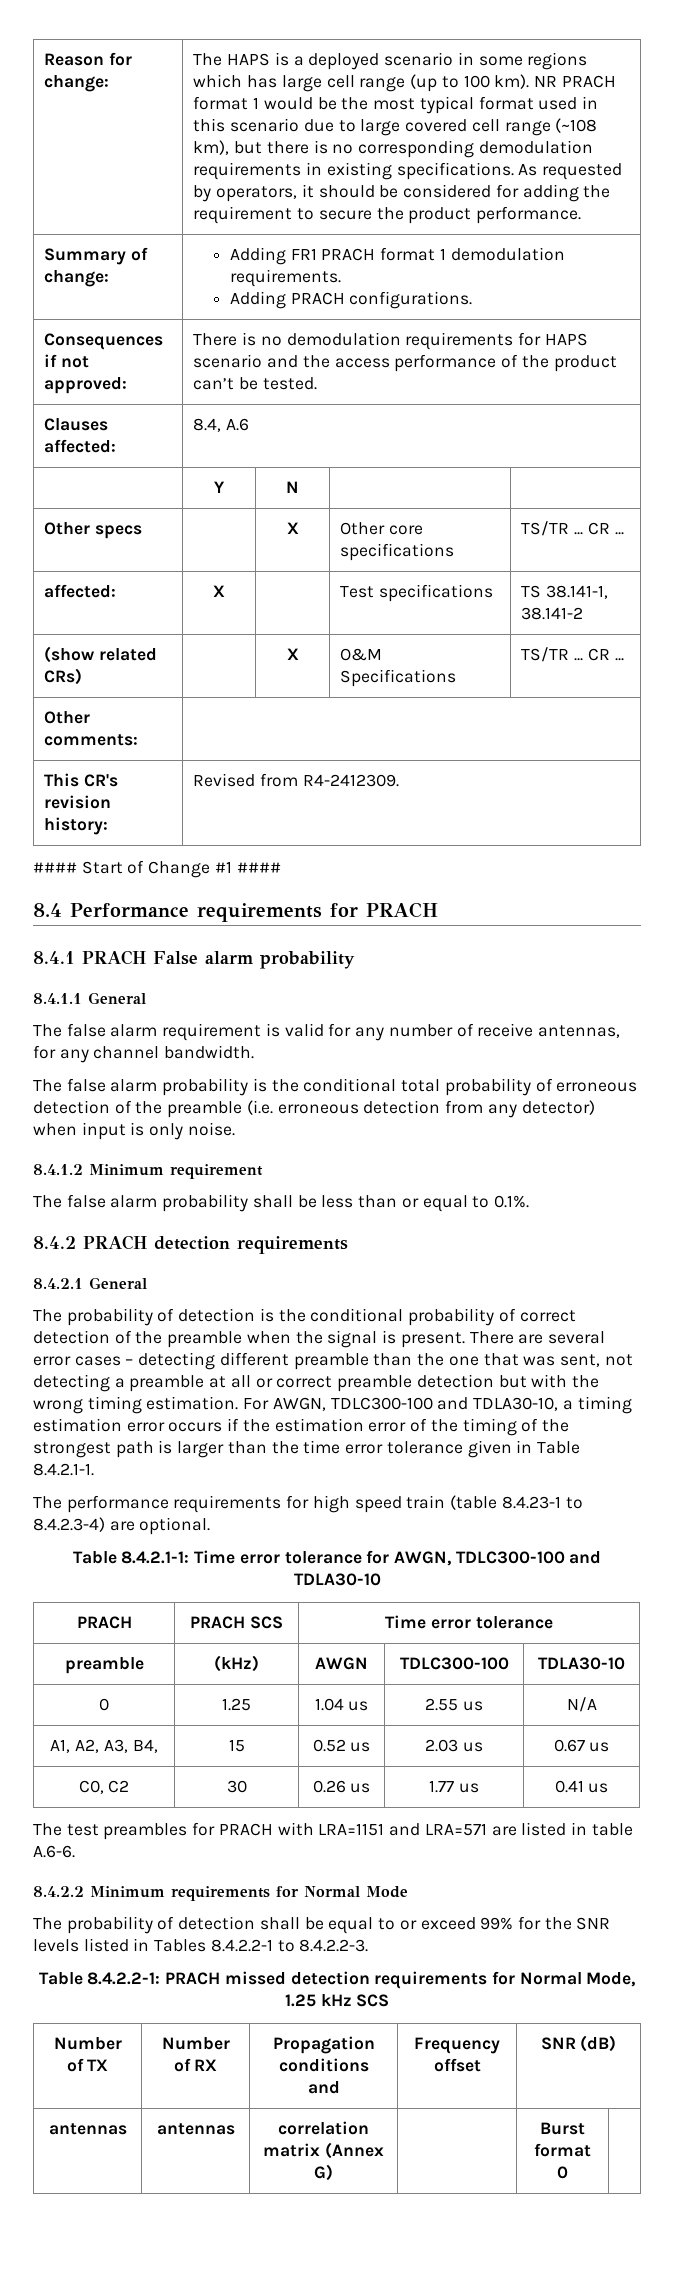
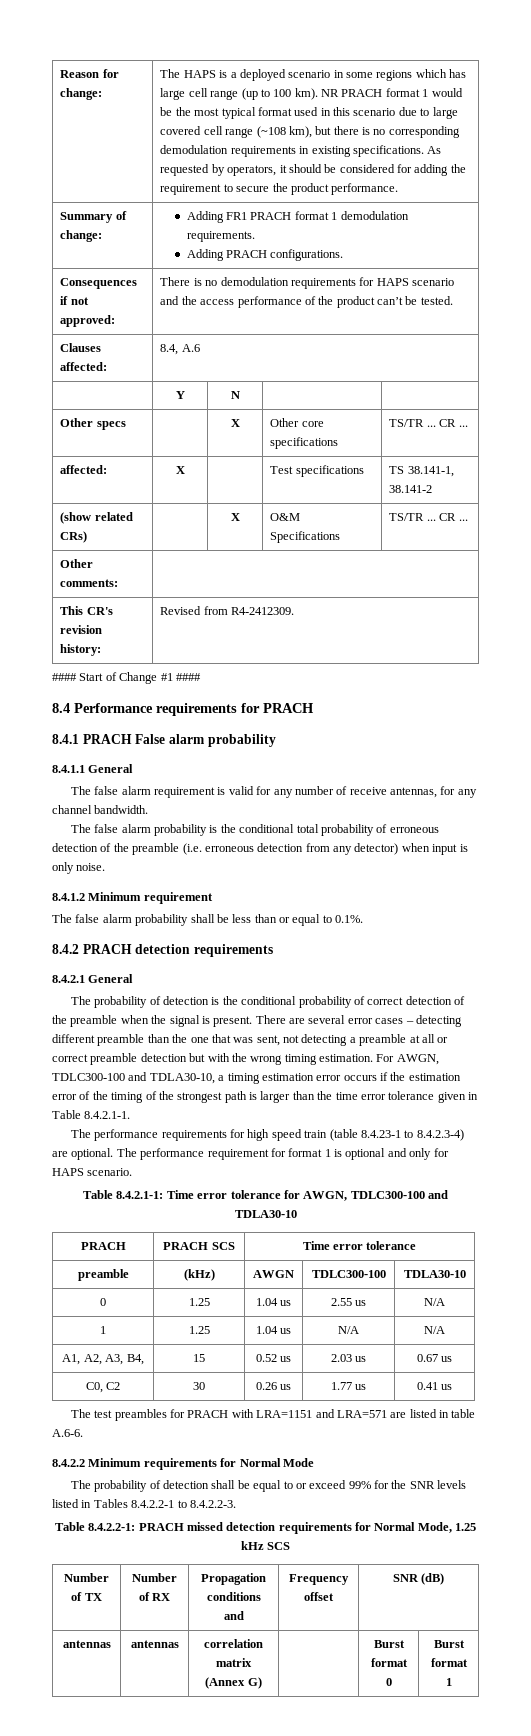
(211, 1526) none -> [116,1148,449,1160] [52,1168,133,1176] The performance requirement for format 1 is optional and only for HAPS scenario.
(597, 1704) none -> [100,1326,106,1334] [188,1326,210,1334] [255,1326,292,1334] [338,1326,359,1334] [424,1326,445,1334] // 1 | 1.25 | 1.04 us | N/A | N/A
(568, 2172) none -> [433,1640,465,1648] [430,1658,468,1667] [445,1678,452,1686] Burst format 1

